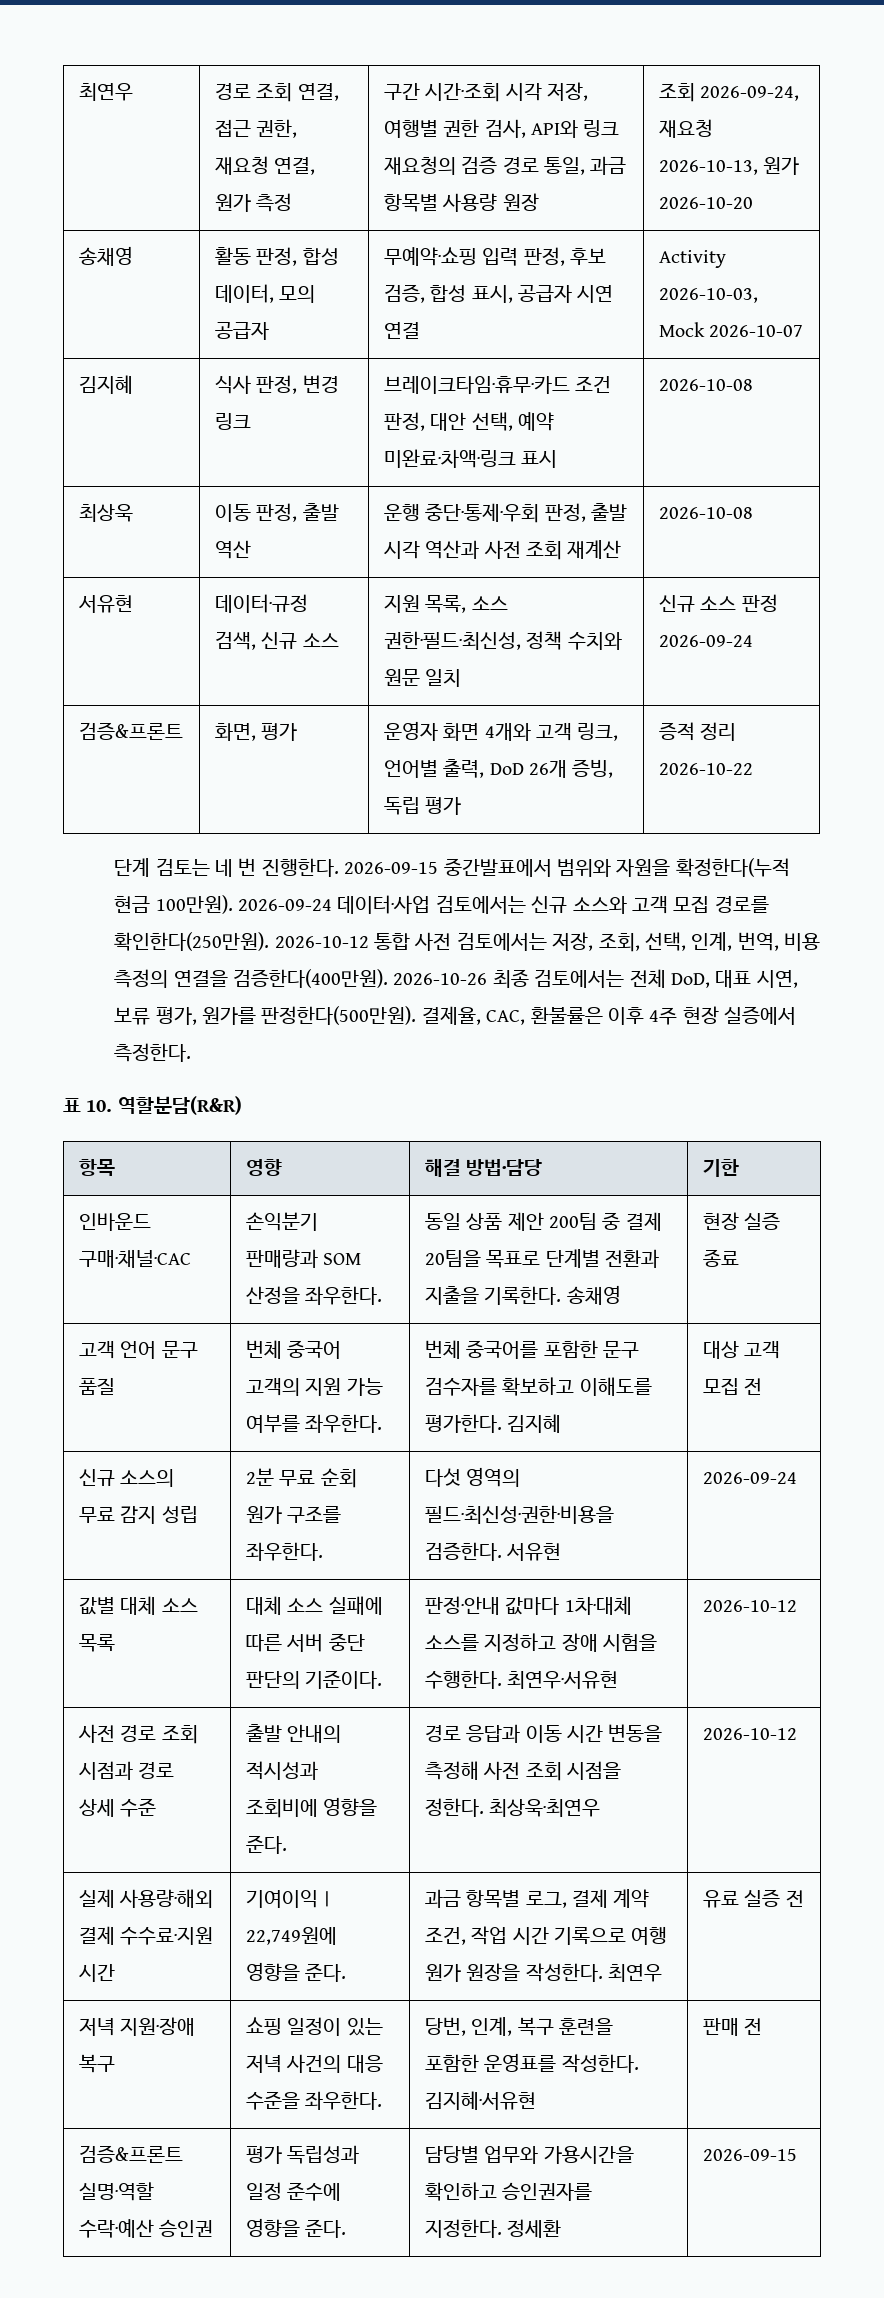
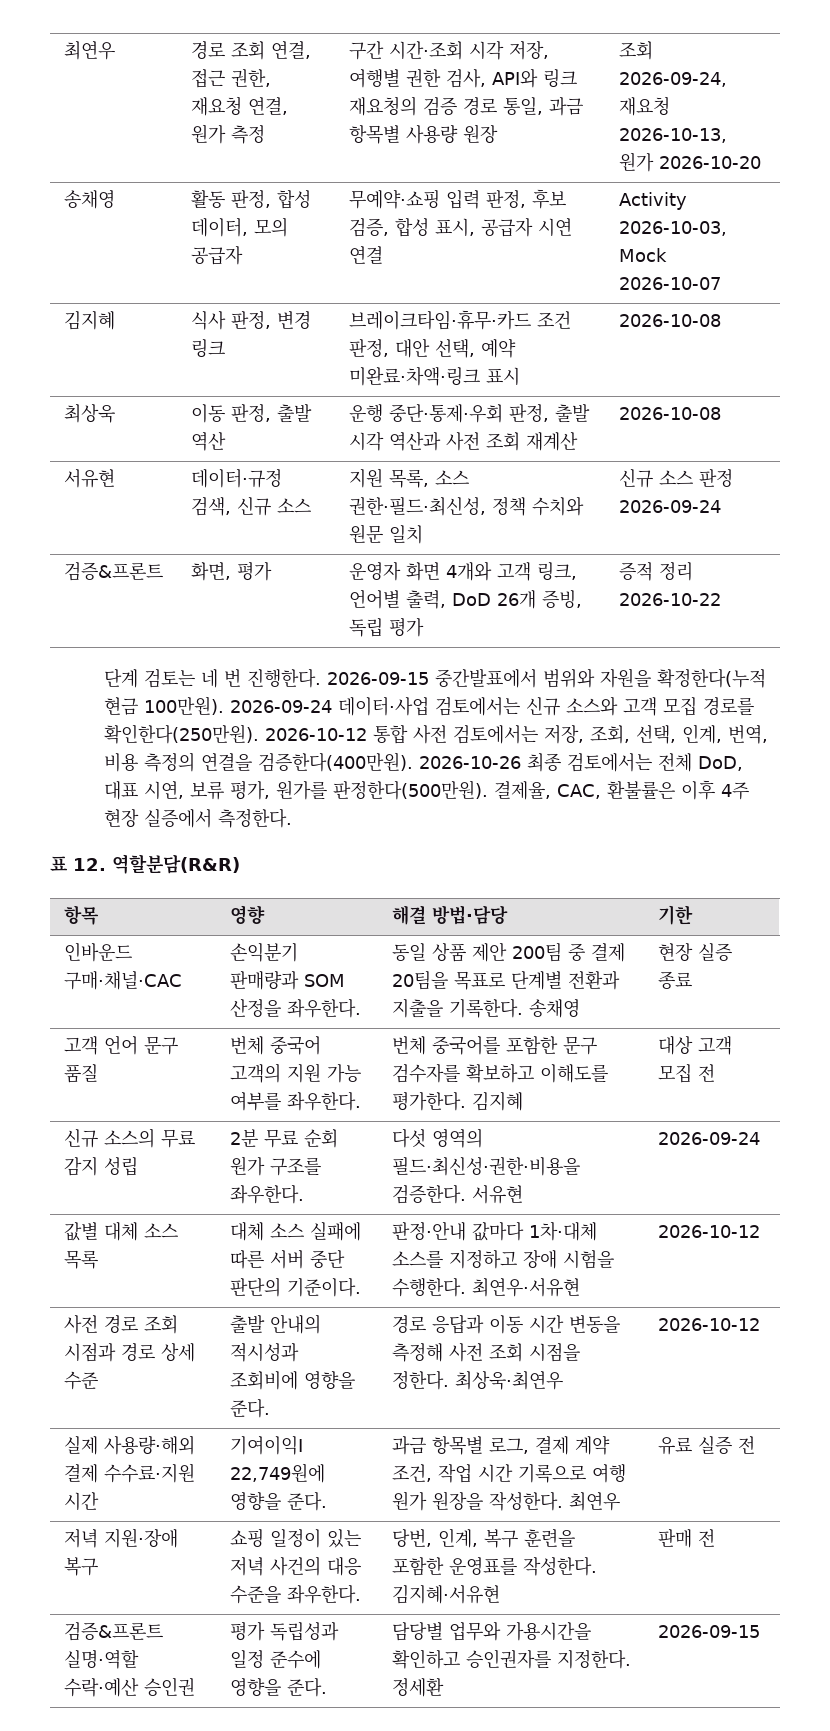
[86,1100,113,1112] 10. -> [73,858,106,871] 12.

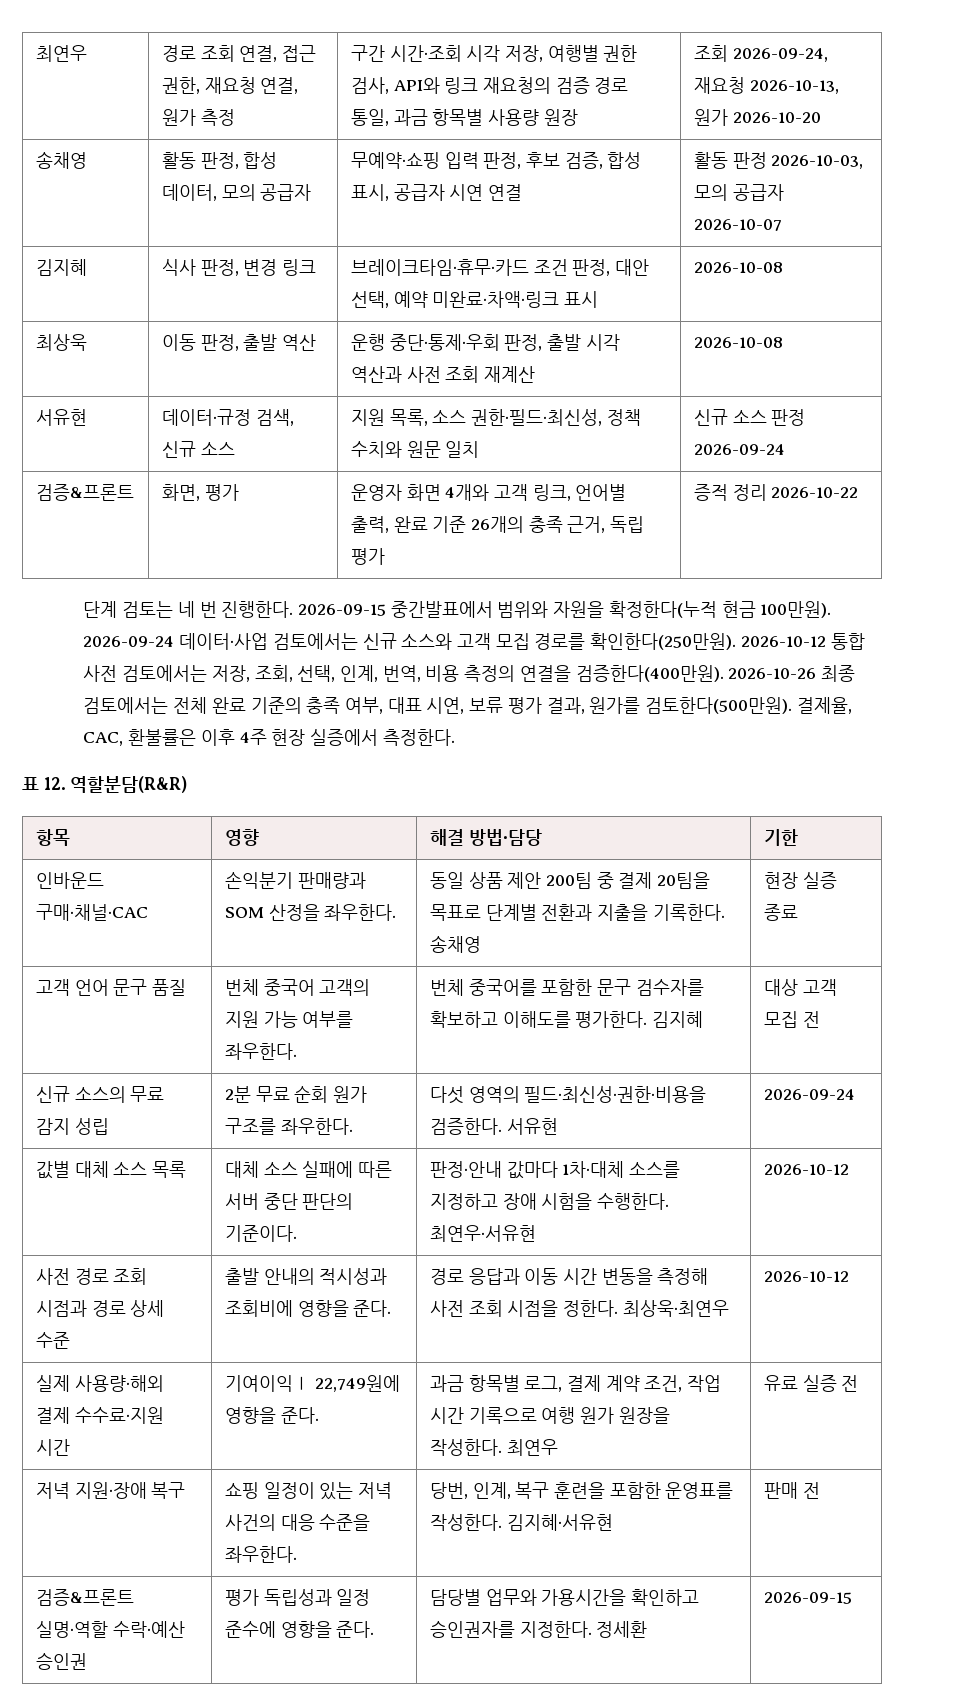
[618,192,687,210] [618,221,727,236] [618,248,667,262] Activity 2026-10-03, Mock -> [693,152,864,169] [693,184,784,201] 활동 판정 2026-10-03, 모의 공급자
[451,590,582,609] DoD 26개 증빙, -> [393,516,606,533] 완료 기준 26개의 충족 근거,
[698,756,744,771] [104,780,489,800] DoD, 대표 시연, 보류 평가, 원가를 판정한다(500만원). -> [211,697,793,714] 완료 기준의 충족 여부, 대표 시연, 보류 평가 결과, 원가를 검토한다(500만원).

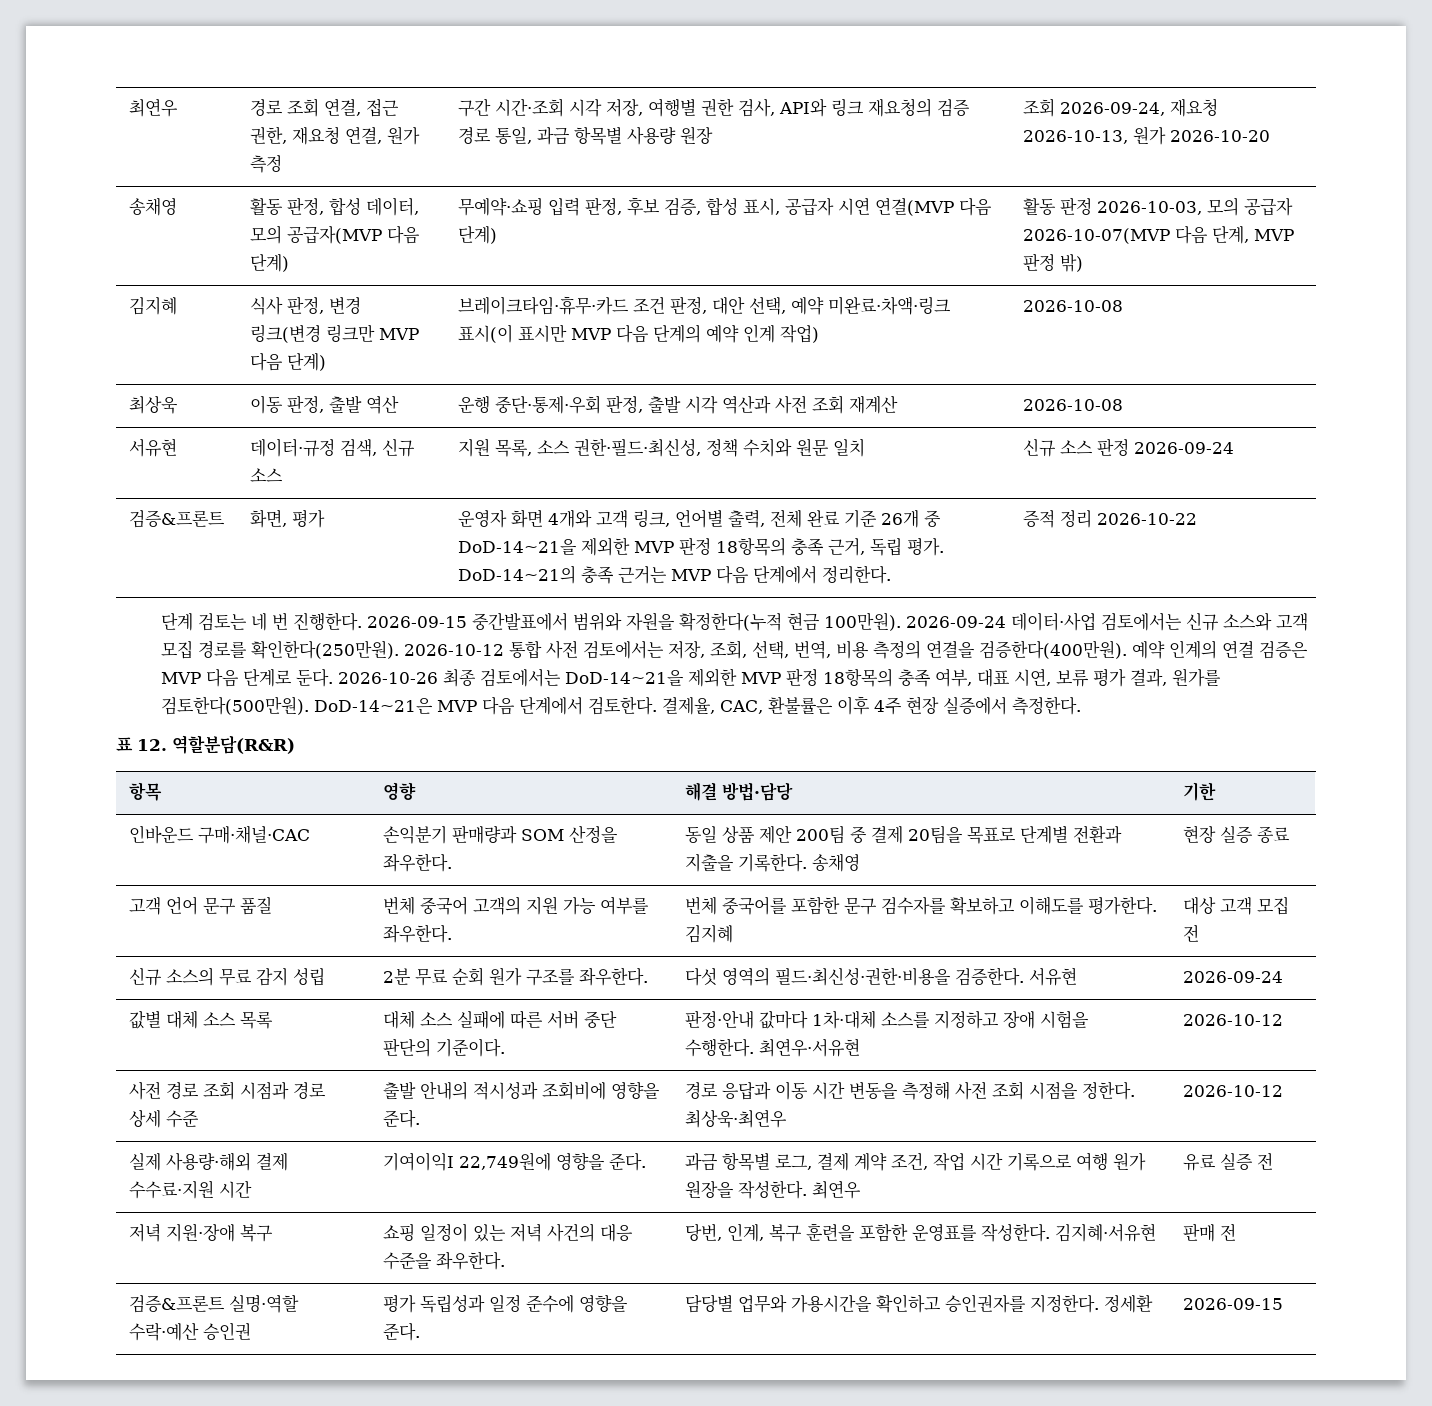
[260,184,312,201] 공급자 -> [286,226,420,244] [249,253,289,272] 공급자(MVP 다음 단계)
[487,184,522,201] 연결 -> [874,197,992,216] [457,225,497,244] 연결(MVP 다음 단계)
[693,219,782,231] 2026-10-07 -> [1022,225,1294,244] [1022,253,1083,272] 2026-10-07(MVP 다음 단계, MVP 판정 밖)
[281,259,316,276] 링크 -> [249,324,419,343] [249,352,326,371] 링크(변경 링크만 MVP 다음 단계)
[563,291,598,308] 표시 -> [457,324,819,343] 표시(이 표시만 MVP 다음 단계의 예약 인계 작업)
(389, 524) none -> [769,509,802,528] 전체
[470,516,645,533] [350,548,385,565] 26개의 충족 근거, 독립 평가 -> [880,509,941,528] [457,537,944,556] [457,565,891,584] 26개 중 DoD-14~21을 제외한 MVP 판정 18항목의 충족 근거, 독립 평가. DoD-14~21의 충족 근거는 MVP 다음 단계에서 정리한다.
[340,665,379,682] 인계, -> (789, 649) none
[728,665,856,682] [83,697,302,714] 2026-10-26 최종 검토에서는 전체 완료 기준의 -> [1131,640,1308,659] [160,668,893,687] 예약 인계의 연결 검증은 MVP 다음 단계로 둔다. 2026-10-26 최종 검토에서는 DoD-14~21을 제외한 MVP 판정 18항목의
(793, 705) none -> [313,696,657,715] DoD-14~21은 MVP 다음 단계에서 검토한다.

